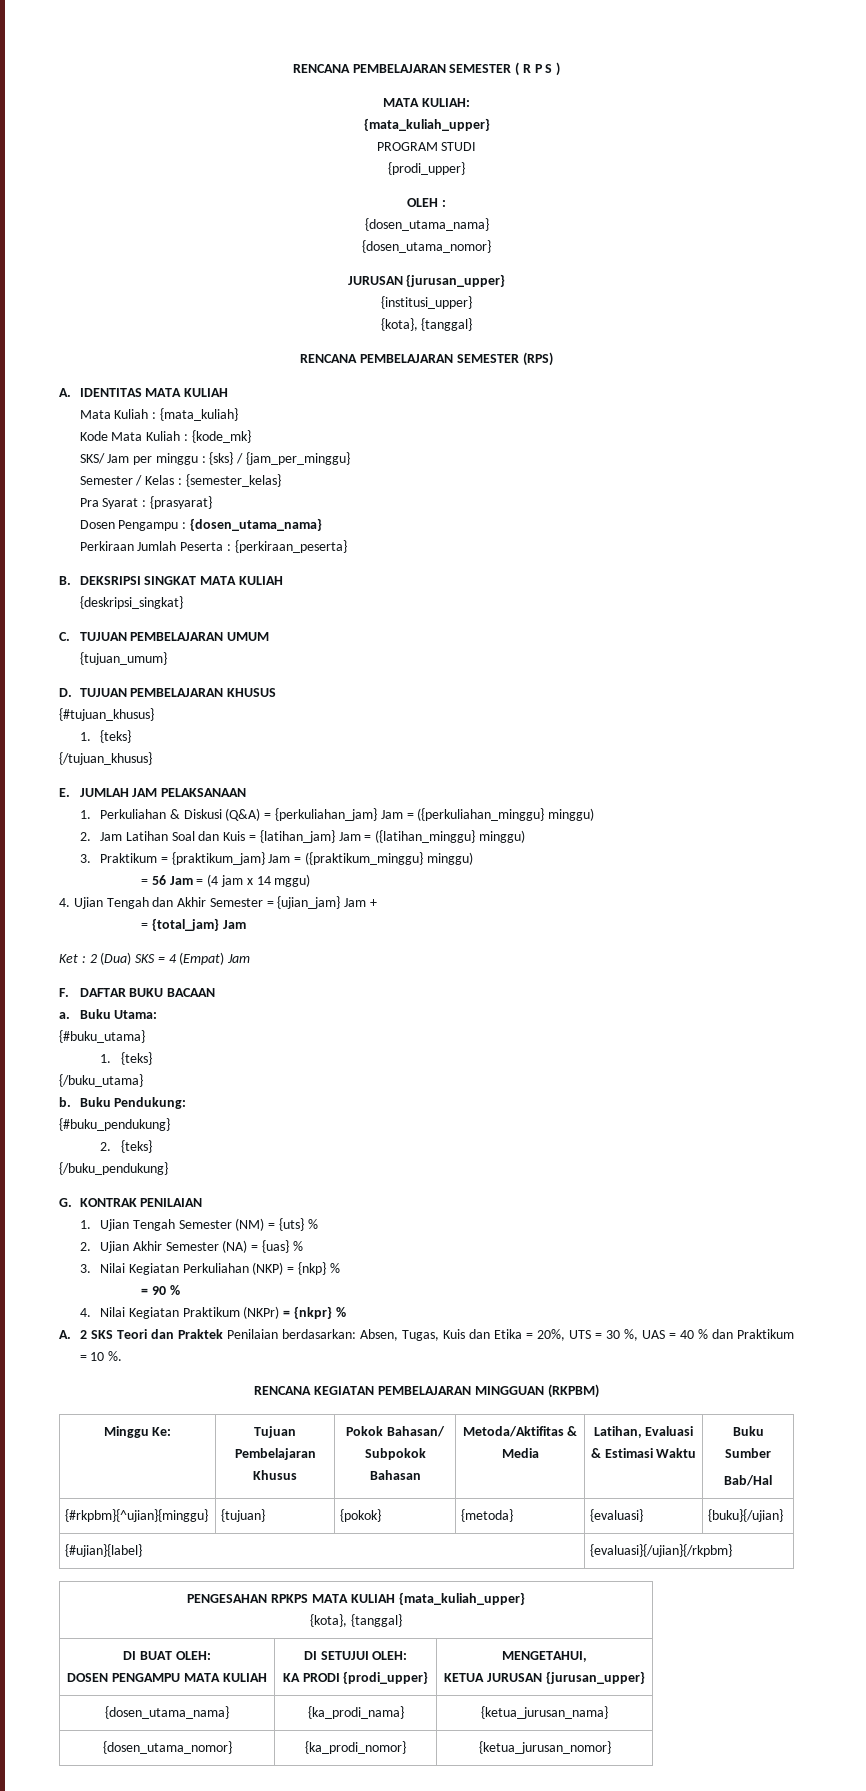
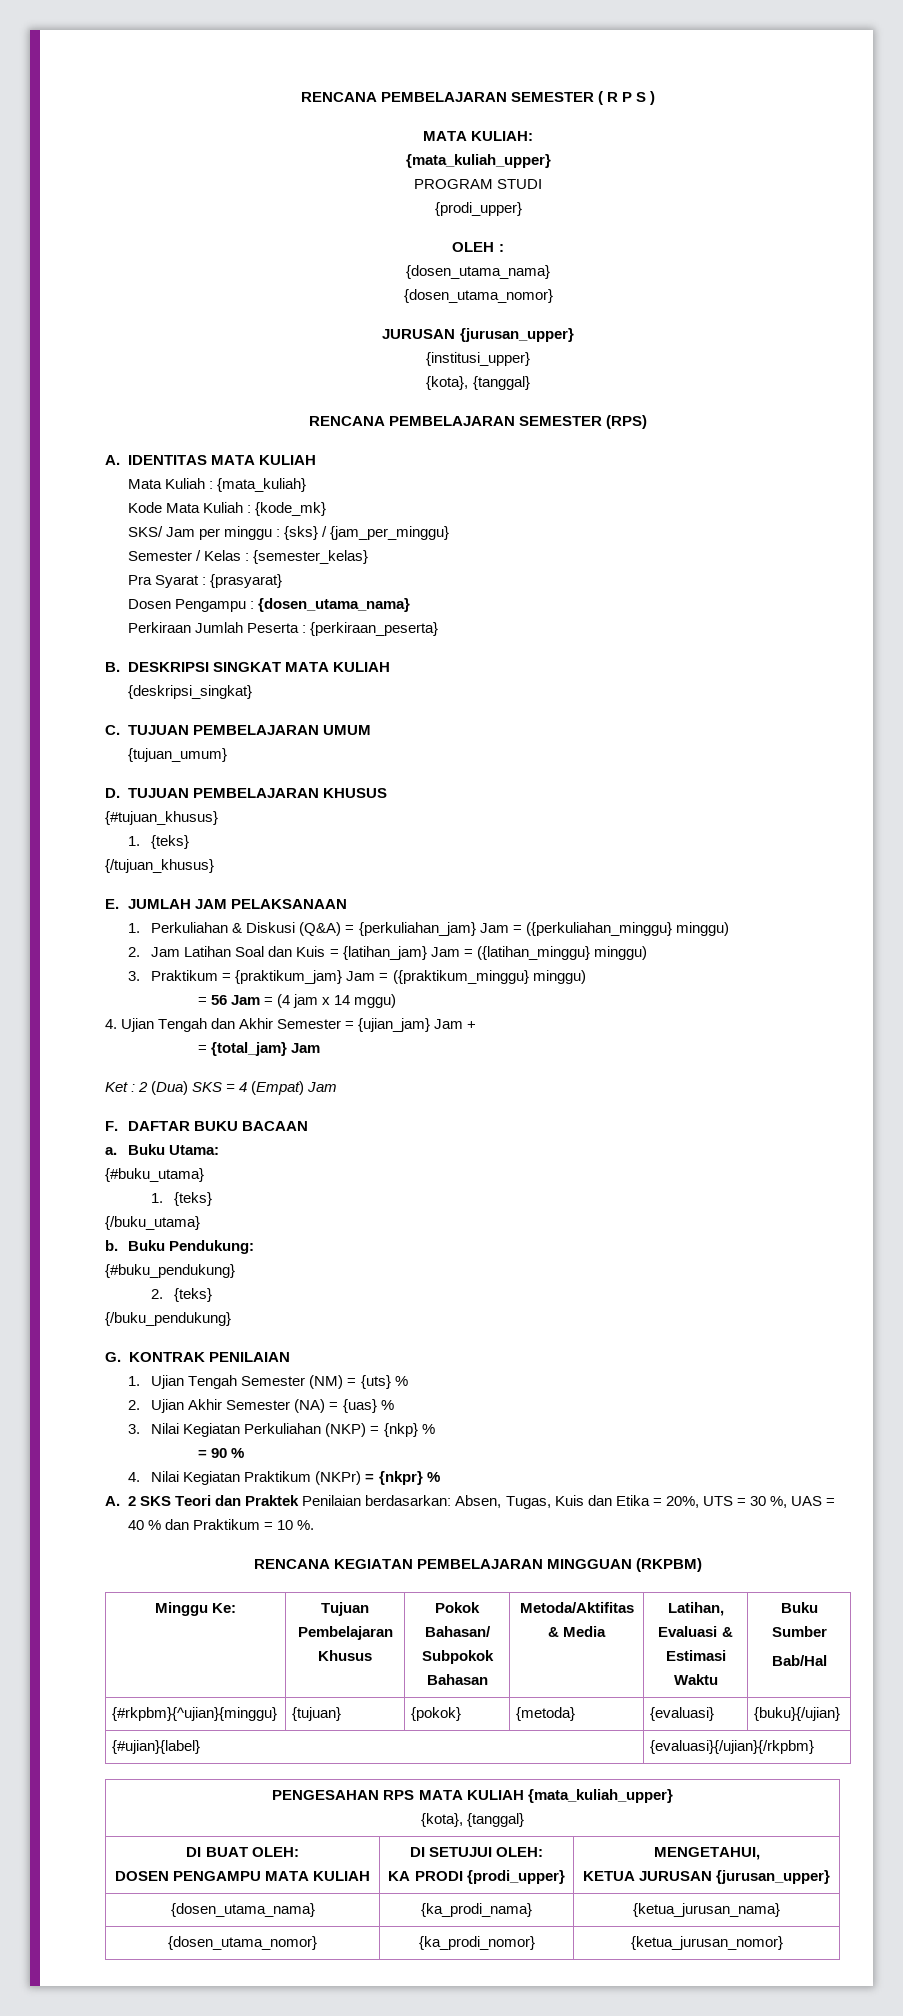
[79,576,141,585] DEKSRIPSI -> [128,662,210,672] DESKRIPSI
[271,1594,309,1603] RPKPS -> [383,1790,415,1800] RPS

